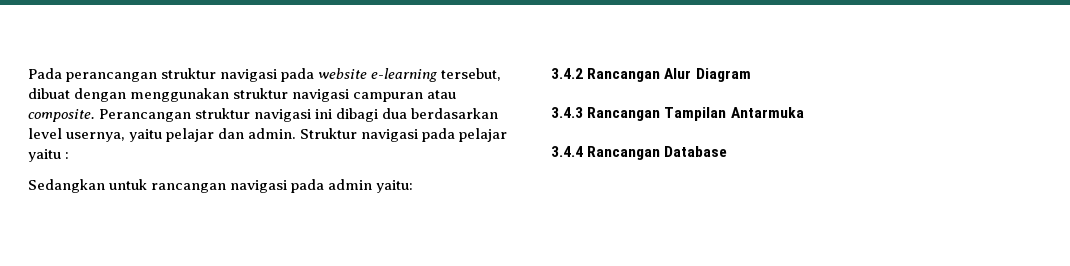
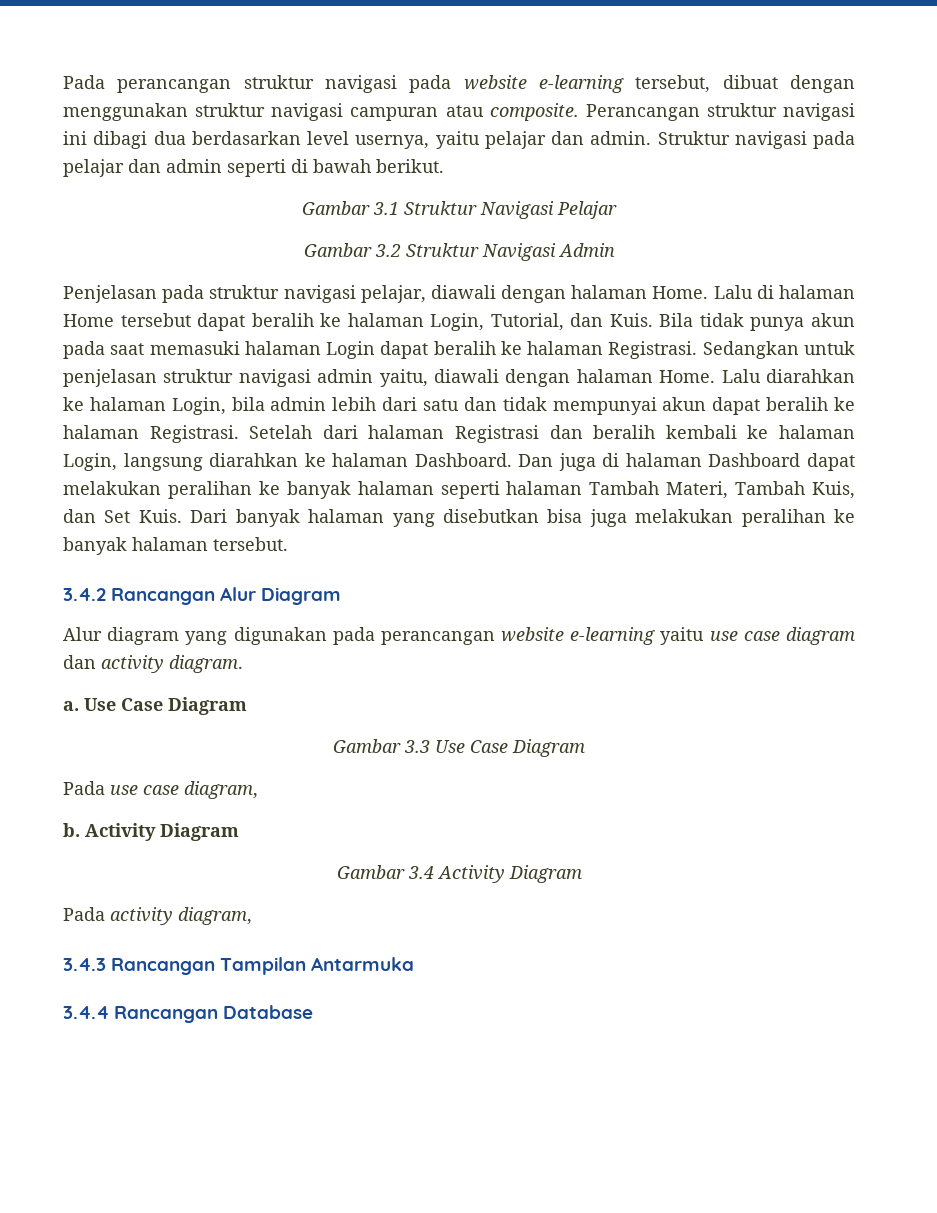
[28,149,70,162] [28,179,414,193] [551,68,751,82] yaitu : // Sedangkan untuk rancangan navigasi pada admin yaitu: // 3.4.2 Rancangan Alur Diagram -> [128,159,444,177] [302,201,617,219] [303,243,615,261] [63,285,855,303] [63,313,856,331] [63,341,855,359] [63,369,855,387] [63,397,855,415] [63,425,856,443] [63,453,855,471] [63,481,855,499] [63,509,855,527] [63,537,288,555] [63,587,342,605] [63,627,855,645] [63,655,243,673] [63,697,247,715] [333,739,585,757] [63,781,258,799] [63,823,239,841] [336,865,582,883] [63,907,252,925] dan admin seperti di bawah berikut. // Gambar 3.1 Struktur Navigasi Pelajar // Gambar 3.2 Struktur Navigasi Admin // Penjelasan pada struktur navigasi pelajar, diawali dengan halaman Home. Lalu di halaman Home tersebut dapat beralih ke halaman Login, Tutorial, dan Kuis. Bila tidak punya akun pada saat memasuki halaman Login dapat beralih ke halaman Registrasi. Sedangkan untuk penjelasan struktur navigasi admin yaitu, diawali dengan halaman Home. Lalu diarahkan ke halaman Login, bila admin lebih dari satu dan tidak mempunyai akun dapat beralih ke halaman Registrasi. Setelah dari halaman Registrasi dan beralih kembali ke halaman Login, langsung diarahkan ke halaman Dashboard. Dan juga di halaman Dashboard dapat melakukan peralihan ke banyak halaman seperti halaman Tambah Materi, Tambah Kuis, dan Set Kuis. Dari banyak halaman yang disebutkan bisa juga melakukan peralihan ke banyak halaman tersebut. // 3.4.2 Rancangan Alur Diagram // Alur diagram yang digunakan pada perancangan website e-learning yaitu use case diagram dan activity diagram. // a. Use Case Diagram // Gambar 3.3 Use Case Diagram // Pada use case diagram, // b. Activity Diagram // Gambar 3.4 Activity Diagram // Pada activity diagram,

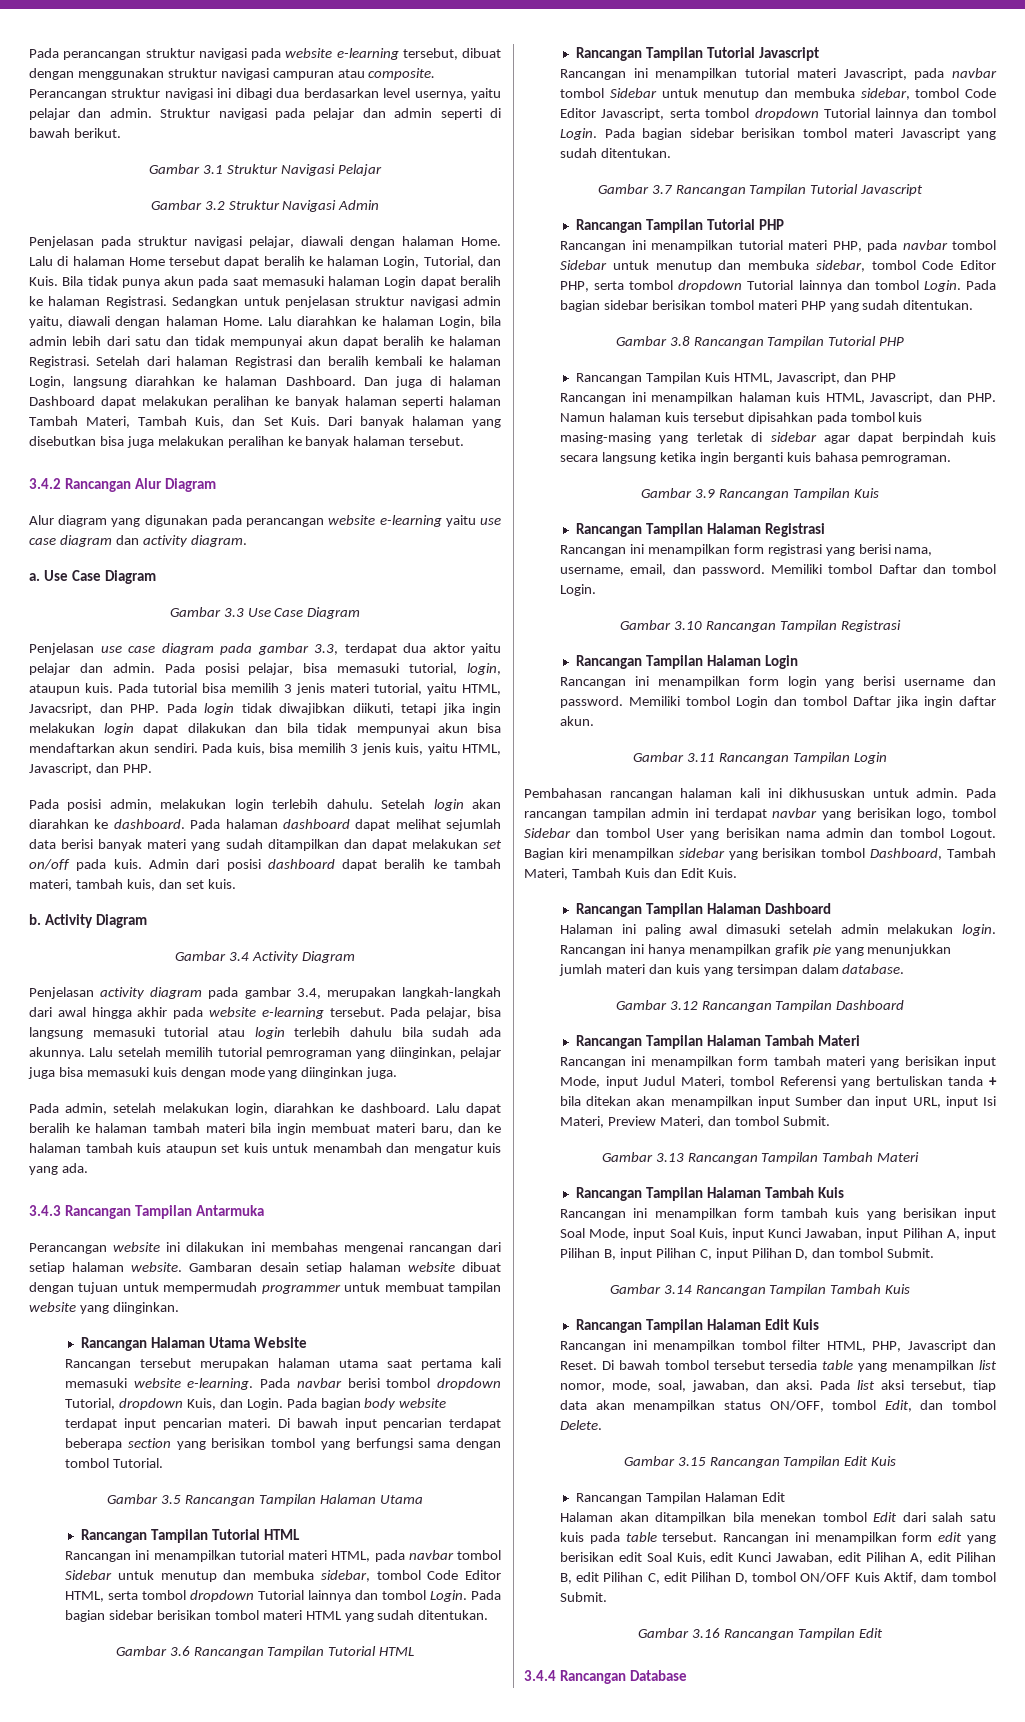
[63,781,258,799] Pada use case diagram, -> [29,643,501,655] [29,663,502,675] [29,683,501,695] [29,703,501,715] [29,723,502,735] [29,743,501,755] [29,763,152,775] [29,799,502,811] [29,819,501,831] [29,839,503,851] [29,859,502,871] [29,879,236,891] Penjelasan use case diagram pada gambar 3.3, terdapat dua aktor yaitu pelajar dan admin. Pada posisi pelajar, bisa memasuki tutorial, login, ataupun kuis. Pada tutorial bisa memilih 3 jenis materi tutorial, yaitu HTML, Javacsript, dan PHP. Pada login tidak diwajibkan diikuti, tetapi jika ingin melakukan login dapat dilakukan dan bila tidak mempunyai akun bisa mendaftarkan akun sendiri. Pada kuis, bisa memilih 3 jenis kuis, yaitu HTML, Javascript, dan PHP. // Pada posisi admin, melakukan login terlebih dahulu. Setelah login akan diarahkan ke dashboard. Pada halaman dashboard dapat melihat sejumlah data berisi banyak materi yang sudah ditampilkan dan dapat melakukan set on/off pada kuis. Admin dari posisi dashboard dapat beralih ke tambah materi, tambah kuis, dan set kuis.
[63,907,252,925] [63,957,415,975] Pada activity diagram, // 3.4.3 Rancangan Tampilan Antarmuka -> [29,987,501,999] [29,1007,502,1019] [29,1027,502,1039] [29,1047,501,1059] [28,1067,398,1079] [29,1103,501,1115] [29,1123,501,1135] [29,1143,501,1155] [29,1163,88,1175] [29,1205,265,1219] [29,1242,501,1254] [29,1262,501,1274] [29,1282,501,1294] [29,1302,179,1314] [81,1337,307,1351] [65,1358,502,1370] [65,1378,501,1390] [65,1398,447,1410] [65,1418,502,1430] [65,1438,502,1450] [65,1458,163,1468] [107,1494,423,1506] [81,1529,300,1543] [65,1550,502,1562] [65,1570,502,1582] [65,1590,501,1602] [65,1610,489,1622] [115,1646,415,1658] [576,47,819,61] [560,68,997,80] [560,88,997,100] [560,108,997,120] [560,128,997,140] [560,148,671,158] [597,184,924,196] [576,219,784,233] [560,240,997,252] [560,260,997,272] [560,280,997,292] [560,300,974,312] [615,336,905,348] [576,372,896,384] [560,392,997,404] [560,412,923,424] [560,432,996,444] [560,452,952,464] [641,488,879,500] [576,523,825,537] [560,544,933,556] [560,564,997,576] [560,584,597,596] [620,620,901,632] [576,655,798,669] [560,676,996,688] [560,696,996,708] [560,716,595,726] [633,752,887,764] [524,788,996,800] [524,808,996,820] [524,828,996,840] [524,848,996,860] [524,868,737,880] [576,903,831,917] [560,924,996,936] [560,944,952,956] [559,964,905,976] [615,1000,905,1012] [576,1035,860,1049] [560,1056,997,1068] [560,1076,998,1088] [560,1096,996,1108] [560,1116,830,1128] [601,1152,920,1164] [576,1187,844,1201] [560,1208,997,1220] [560,1228,996,1240] [560,1248,935,1260] [609,1284,911,1296] [576,1319,819,1333] [560,1340,997,1352] [560,1360,997,1372] [560,1380,996,1392] [560,1400,996,1412] [560,1420,603,1430] [623,1456,897,1468] [576,1492,785,1504] [560,1512,997,1524] [560,1532,996,1544] [560,1552,996,1564] [560,1572,997,1584] [560,1592,608,1602] [638,1628,883,1640] Penjelasan activity diagram pada gambar 3.4, merupakan langkah-langkah dari awal hingga akhir pada website e-learning tersebut. Pada pelajar, bisa langsung memasuki tutorial atau login terlebih dahulu bila sudah ada akunnya. Lalu setelah memilih tutorial pemrograman yang diinginkan, pelajar juga bisa memasuki kuis dengan mode yang diinginkan juga. // Pada admin, setelah melakukan login, diarahkan ke dashboard. Lalu dapat beralih ke halaman tambah materi bila ingin membuat materi baru, dan ke halaman tambah kuis ataupun set kuis untuk menambah dan mengatur kuis yang ada. // 3.4.3 Rancangan Tampilan Antarmuka // Perancangan website ini dilakukan ini membahas mengenai rancangan dari setiap halaman website. Gambaran desain setiap halaman website dibuat dengan tujuan untuk mempermudah programmer untuk membuat tampilan website yang diinginkan. // Rancangan Halaman Utama Website // Rancangan tersebut merupakan halaman utama saat pertama kali memasuki website e-learning. Pada navbar berisi tombol dropdown Tutorial, dropdown Kuis, dan Login. Pada bagian body website terdapat input pencarian materi. Di bawah input pencarian terdapat beberapa section yang berisikan tombol yang berfungsi sama dengan tombol Tutorial. // Gambar 3.5 Rancangan Tampilan Halaman Utama // Rancangan Tampilan Tutorial HTML // Rancangan ini menampilkan tutorial materi HTML, pada navbar tombol Sidebar untuk menutup dan membuka sidebar, tombol Code Editor HTML, serta tombol dropdown Tutorial lainnya dan tombol Login. Pada bagian sidebar berisikan tombol materi HTML yang sudah ditentukan. // Gambar 3.6 Rancangan Tampilan Tutorial HTML // Rancangan Tampilan Tutorial Javascript // Rancangan ini menampilkan tutorial materi Javascript, pada navbar tombol Sidebar untuk menutup dan membuka sidebar, tombol Code Editor Javascript, serta tombol dropdown Tutorial lainnya dan tombol Login. Pada bagian sidebar berisikan tombol materi Javascript yang sudah ditentukan. // Gambar 3.7 Rancangan Tampilan Tutorial Javascript // Rancangan Tampilan Tutorial PHP // Rancangan ini menampilkan tutorial materi PHP, pada navbar tombol Sidebar untuk menutup dan membuka sidebar, tombol Code Editor PHP, serta tombol dropdown Tutorial lainnya dan tombol Login. Pada bagian sidebar berisikan tombol materi PHP yang sudah ditentukan. // Gambar 3.8 Rancangan Tampilan Tutorial PHP // Rancangan Tampilan Kuis HTML, Javascript, dan PHP // Rancangan ini menampilkan halaman kuis HTML, Javascript, dan PHP. Namun halaman kuis tersebut dipisahkan pada tombol kuis masing-masing yang terletak di sidebar agar dapat berpindah kuis secara langsung ketika ingin berganti kuis bahasa pemrograman. // Gambar 3.9 Rancangan Tampilan Kuis // Rancangan Tampilan Halaman Registrasi // Rancangan ini menampilkan form registrasi yang berisi nama, username, email, dan password. Memiliki tombol Daftar dan tombol Login. // Gambar 3.10 Rancangan Tampilan Registrasi // Rancangan Tampilan Halaman Login // Rancangan ini menampilkan form login yang berisi username dan password. Memiliki tombol Login dan tombol Daftar jika ingin daftar akun. // Gambar 3.11 Rancangan Tampilan Login // Pembahasan rancangan halaman kali ini dikhususkan untuk admin. Pada rancangan tampilan admin ini terdapat navbar yang berisikan logo, tombol Sidebar dan tombol User yang berisikan nama admin dan tombol Logout. Bagian kiri menampilkan sidebar yang berisikan tombol Dashboard, Tambah Materi, Tambah Kuis dan Edit Kuis. // Rancangan Tampilan Halaman Dashboard // Halaman ini paling awal dimasuki setelah admin melakukan login. Rancangan ini hanya menampilkan grafik pie yang menunjukkan jumlah materi dan kuis yang tersimpan dalam database. // Gambar 3.12 Rancangan Tampilan Dashboard // Rancangan Tampilan Halaman Tambah Materi // Rancangan ini menampilkan form tambah materi yang berisikan input Mode, input Judul Materi, tombol Referensi yang bertuliskan tanda + bila ditekan akan menampilkan input Sumber dan input URL, input Isi Materi, Preview Materi, dan tombol Submit. // Gambar 3.13 Rancangan Tampilan Tambah Materi // Rancangan Tampilan Halaman Tambah Kuis // Rancangan ini menampilkan form tambah kuis yang berisikan input Soal Mode, input Soal Kuis, input Kunci Jawaban, input Pilihan A, input Pilihan B, input Pilihan C, input Pilihan D, dan tombol Submit. // Gambar 3.14 Rancangan Tampilan Tambah Kuis // Rancangan Tampilan Halaman Edit Kuis // Rancangan ini menampilkan tombol filter HTML, PHP, Javascript dan Reset. Di bawah tombol tersebut tersedia table yang menampilkan list nomor, mode, soal, jawaban, dan aksi. Pada list aksi tersebut, tiap data akan menampilkan status ON/OFF, tombol Edit, dan tombol Delete. // Gambar 3.15 Rancangan Tampilan Edit Kuis // Rancangan Tampilan Halaman Edit // Halaman akan ditampilkan bila menekan tombol Edit dari salah satu kuis pada table tersebut. Rancangan ini menampilkan form edit yang berisikan edit Soal Kuis, edit Kunci Jawaban, edit Pilihan A, edit Pilihan B, edit Pilihan C, edit Pilihan D, tombol ON/OFF Kuis Aktif, dam tombol Submit. // Gambar 3.16 Rancangan Tampilan Edit

